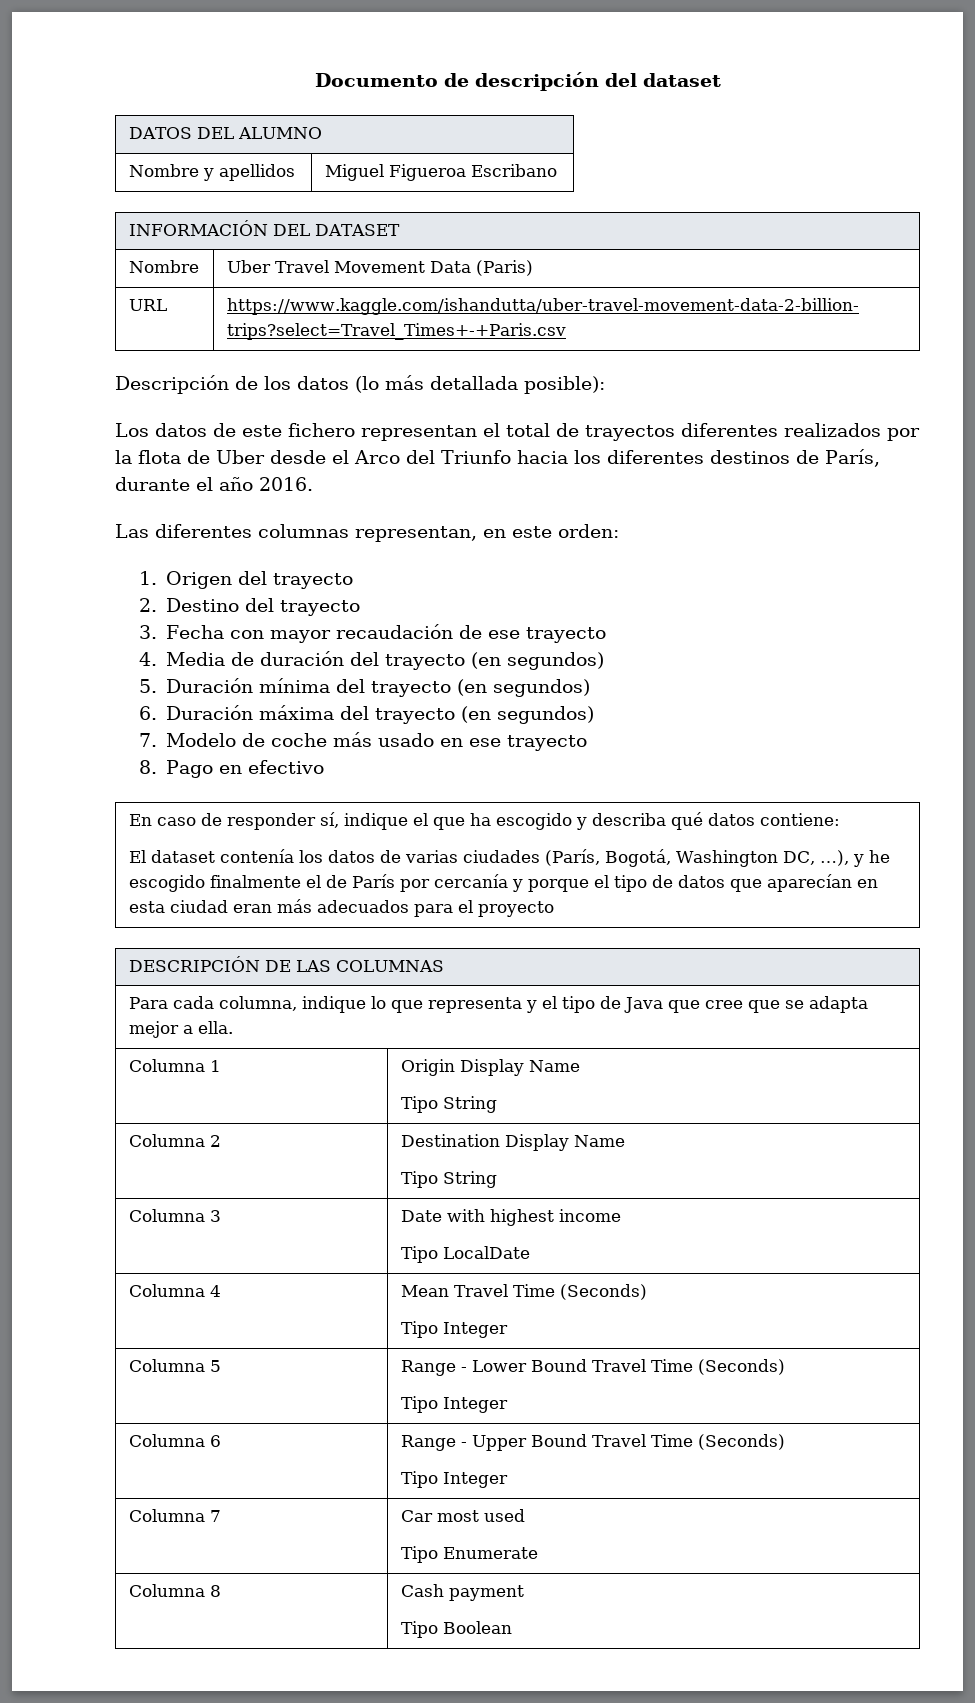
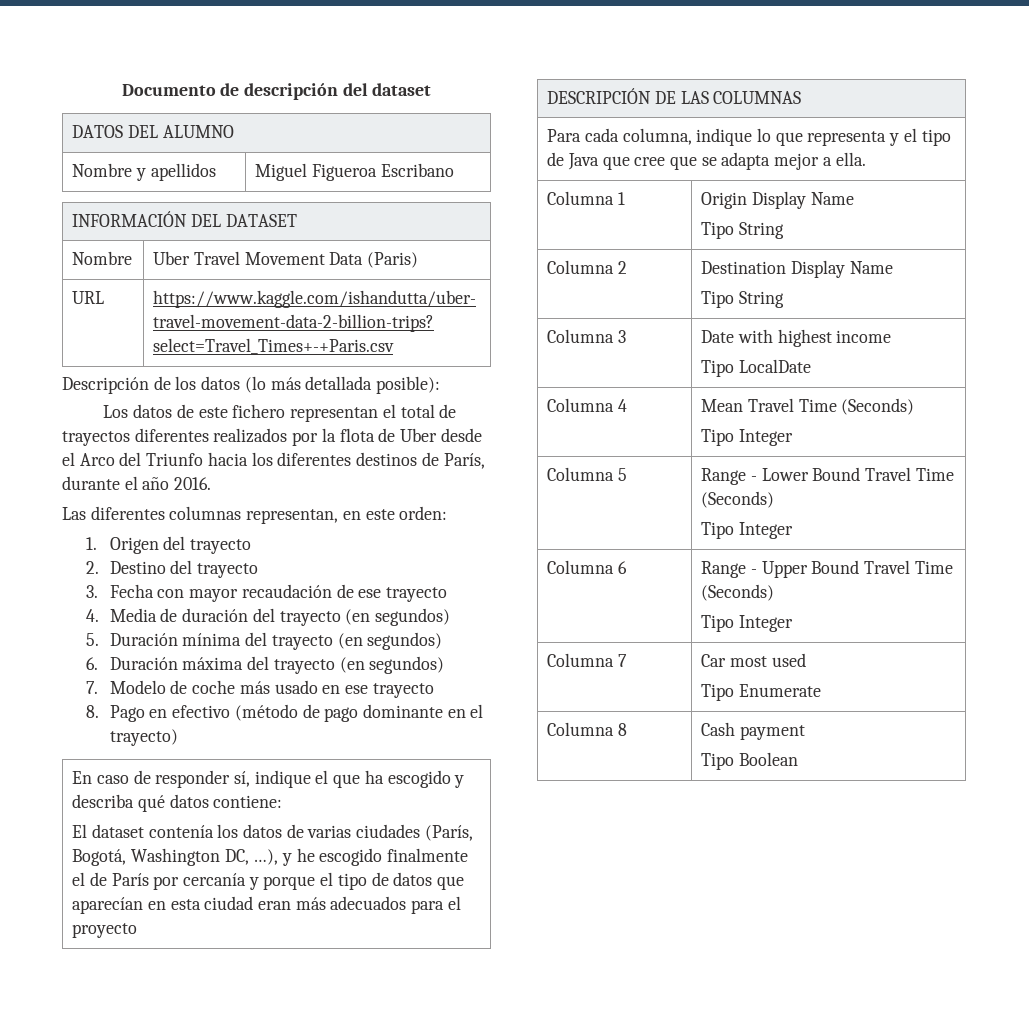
(325, 767) none -> [234,704,484,722] [109,729,178,746] (método de pago dominante en el trayecto)

